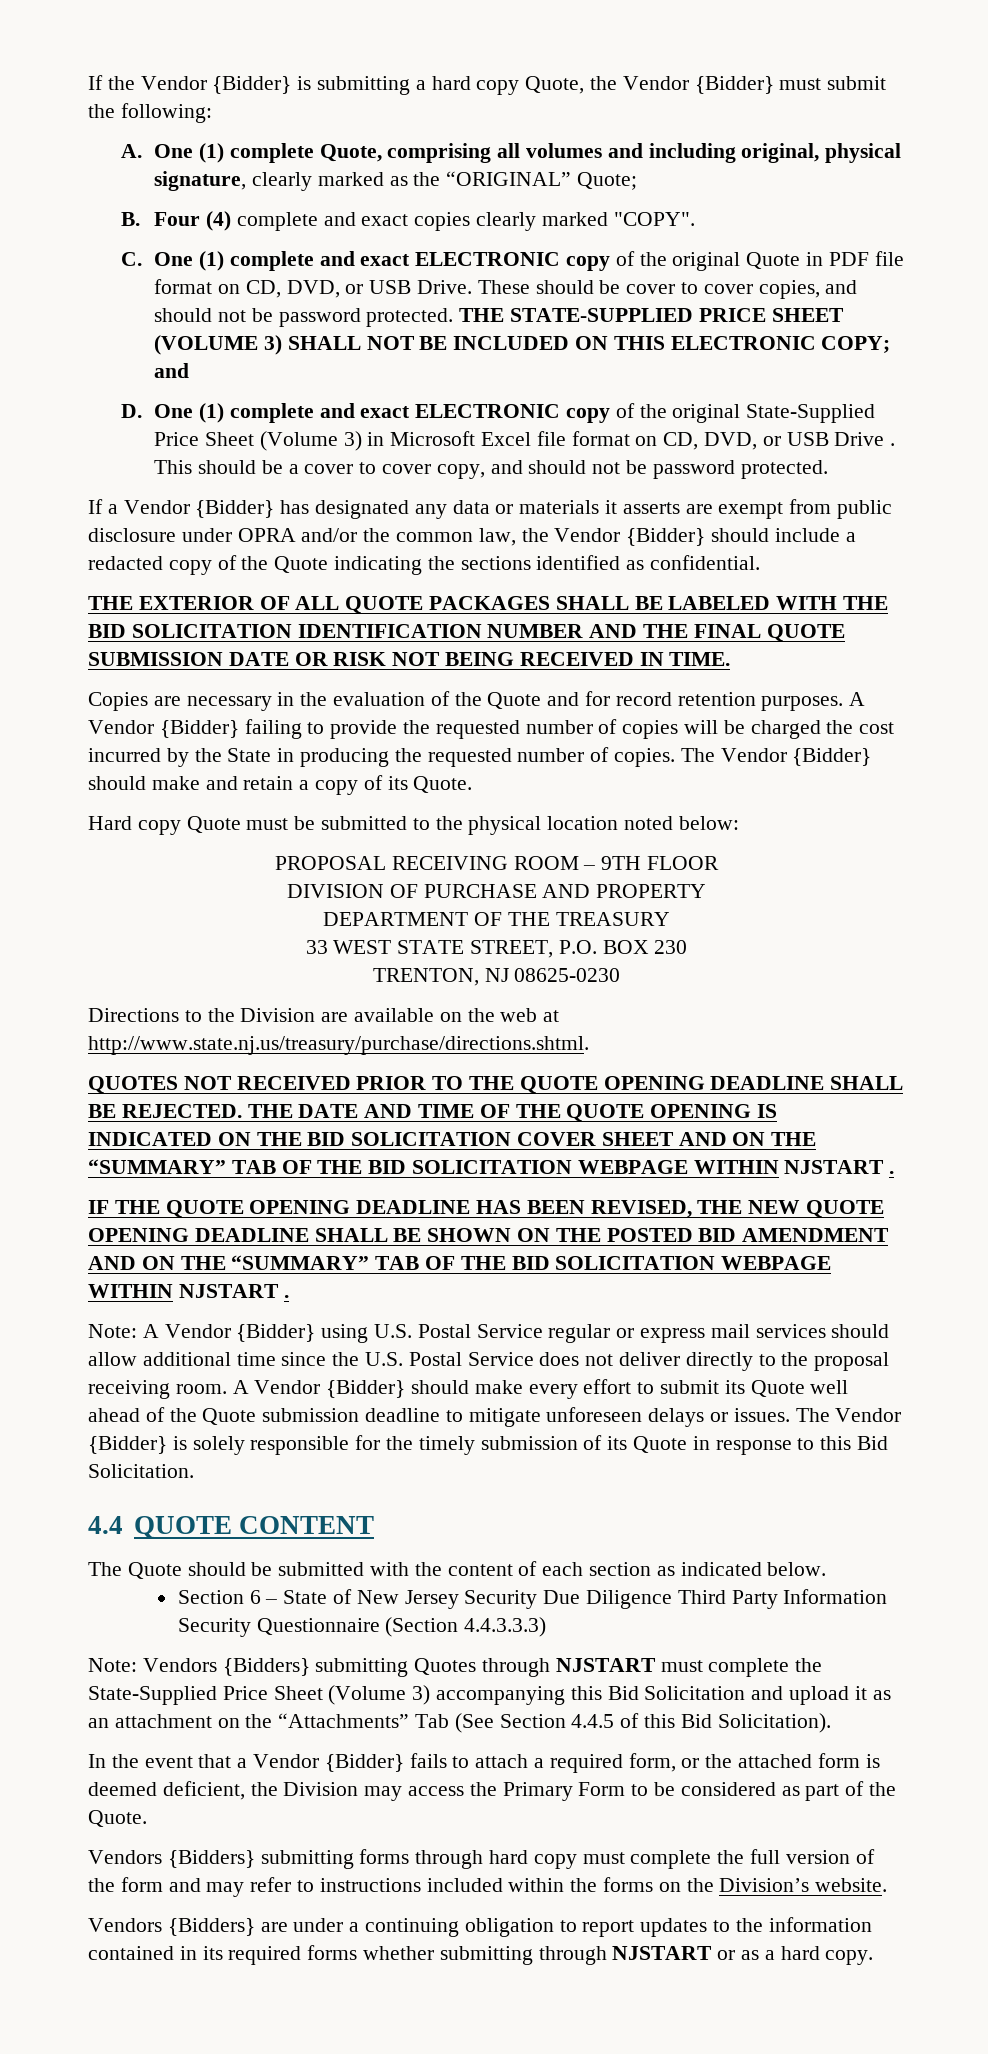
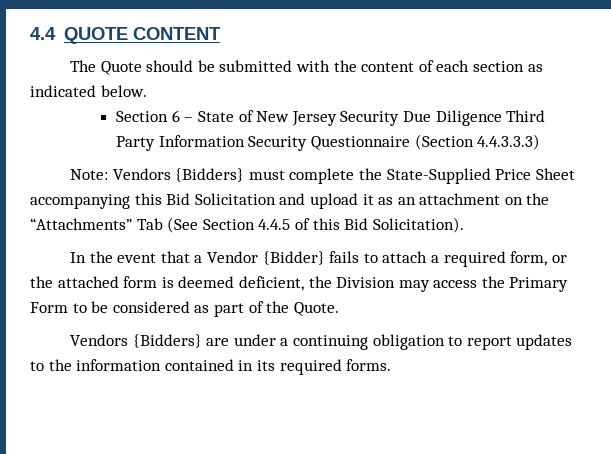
[88,75,887,95] [88,103,212,123] [121,143,902,163] [154,171,637,191] [121,211,695,231] [121,251,904,271] [154,279,858,299] [154,308,844,327] [154,335,891,355] [154,363,190,378] [121,403,876,423] [154,431,896,451] [154,460,828,479] [88,499,893,519] [88,528,856,546] [88,555,761,575] [88,596,889,614] [88,624,845,642] [88,652,731,666] [88,691,866,711] [88,719,895,739] [88,747,872,767] [88,775,473,795] [88,816,739,835] [274,856,720,870] [286,884,707,898] [323,912,670,926] [305,940,688,958] [372,968,621,986] [88,1008,560,1022] [88,1036,589,1055] [88,1076,904,1094] [88,1104,778,1122] [88,1132,817,1146] [88,1159,895,1174] [88,1200,885,1218] [88,1228,890,1242] [88,1255,832,1270] [88,1284,289,1298] [88,1324,890,1343] [88,1352,890,1371] [88,1379,849,1399] [88,1407,902,1427] [88,1435,889,1455] [88,1464,194,1478] If the Vendor {Bidder} is submitting a hard copy Quote, the Vendor {Bidder} must submit the following: // A. One (1) complete Quote, comprising all volumes and including original, physical signature, clearly marked as the “ORIGINAL” Quote; // B. Four (4) complete and exact copies clearly marked "COPY". // C. One (1) complete and exact ELECTRONIC copy of the original Quote in PDF file format on CD, DVD, or USB Drive. These should be cover to cover copies, and should not be password protected. THE STATE-SUPPLIED PRICE SHEET (VOLUME 3) SHALL NOT BE INCLUDED ON THIS ELECTRONIC COPY; and // D. One (1) complete and exact ELECTRONIC copy of the original State-Supplied Price Sheet (Volume 3) in Microsoft Excel file format on CD, DVD, or USB Drive . This should be a cover to cover copy, and should not be password protected. // If a Vendor {Bidder} has designated any data or materials it asserts are exempt from public disclosure under OPRA and/or the common law, the Vendor {Bidder} should include a redacted copy of the Quote indicating the sections identified as confidential. // THE EXTERIOR OF ALL QUOTE PACKAGES SHALL BE LABELED WITH THE BID SOLICITATION IDENTIFICATION NUMBER AND THE FINAL QUOTE SUBMISSION DATE OR RISK NOT BEING RECEIVED IN TIME. // Copies are necessary in the evaluation of the Quote and for record retention purposes. A Vendor {Bidder} failing to provide the requested number of copies will be charged the cost incurred by the State in producing the requested number of copies. The Vendor {Bidder} should make and retain a copy of its Quote. // Hard copy Quote must be submitted to the physical location noted below: // PROPOSAL RECEIVING ROOM – 9TH FLOOR // DIVISION OF PURCHASE AND PROPERTY // DEPARTMENT OF THE TREASURY // 33 WEST STATE STREET, P.O. BOX 230 // TRENTON, NJ 08625-0230 // Directions to the Division are available on the web at http://www.state.nj.us/treasury/purchase/directions.shtml. // QUOTES NOT RECEIVED PRIOR TO THE QUOTE OPENING DEADLINE SHALL BE REJECTED. THE DATE AND TIME OF THE QUOTE OPENING IS INDICATED ON THE BID SOLICITATION COVER SHEET AND ON THE “SUMMARY” TAB OF THE BID SOLICITATION WEBPAGE WITHIN NJSTART . // IF THE QUOTE OPENING DEADLINE HAS BEEN REVISED, THE NEW QUOTE OPENING DEADLINE SHALL BE SHOWN ON THE POSTED BID AMENDMENT AND ON THE “SUMMARY” TAB OF THE BID SOLICITATION WEBPAGE WITHIN NJSTART . // Note: A Vendor {Bidder} using U.S. Postal Service regular or express mail services should allow additional time since the U.S. Postal Service does not deliver directly to the proposal receiving room. A Vendor {Bidder} should make every effort to submit its Quote well ahead of the Quote submission deadline to mitigate unforeseen delays or issues. The Vendor {Bidder} is solely responsible for the timely submission of its Quote in response to this Bid Solicitation. // -> (30, 33) none
[315,1658,656,1677] submitting Quotes through NJSTART -> (245, 175) none
[328,1685,431,1705] (Volume 3) -> (575, 174) none
[88,1849,875,1869] [88,1877,888,1897] // Vendors {Bidders} submitting forms through hard copy must complete the full version of the form and may refer to instructions included within the forms on the Division’s website. -> (339, 309) none
[307,1945,874,1965] forms whether submitting through NJSTART or as a hard copy. -> [346,359,392,371] forms.

